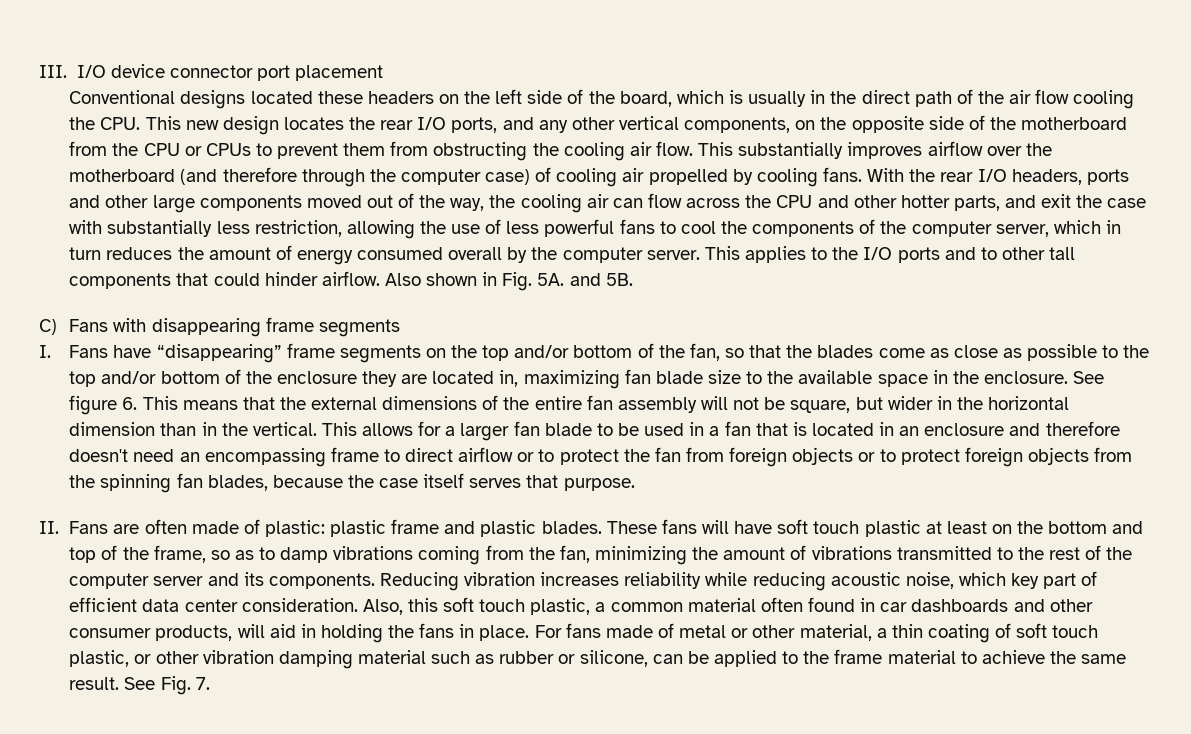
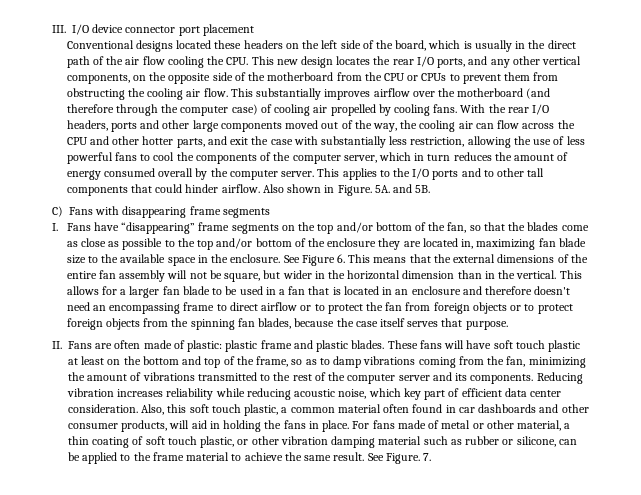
[502,272,533,291] Fig. -> [337,185,372,196] Figure.
[69,395,118,415] figure -> [301,255,335,266] Figure
[160,676,191,695] Fig. -> [385,453,420,464] Figure.

